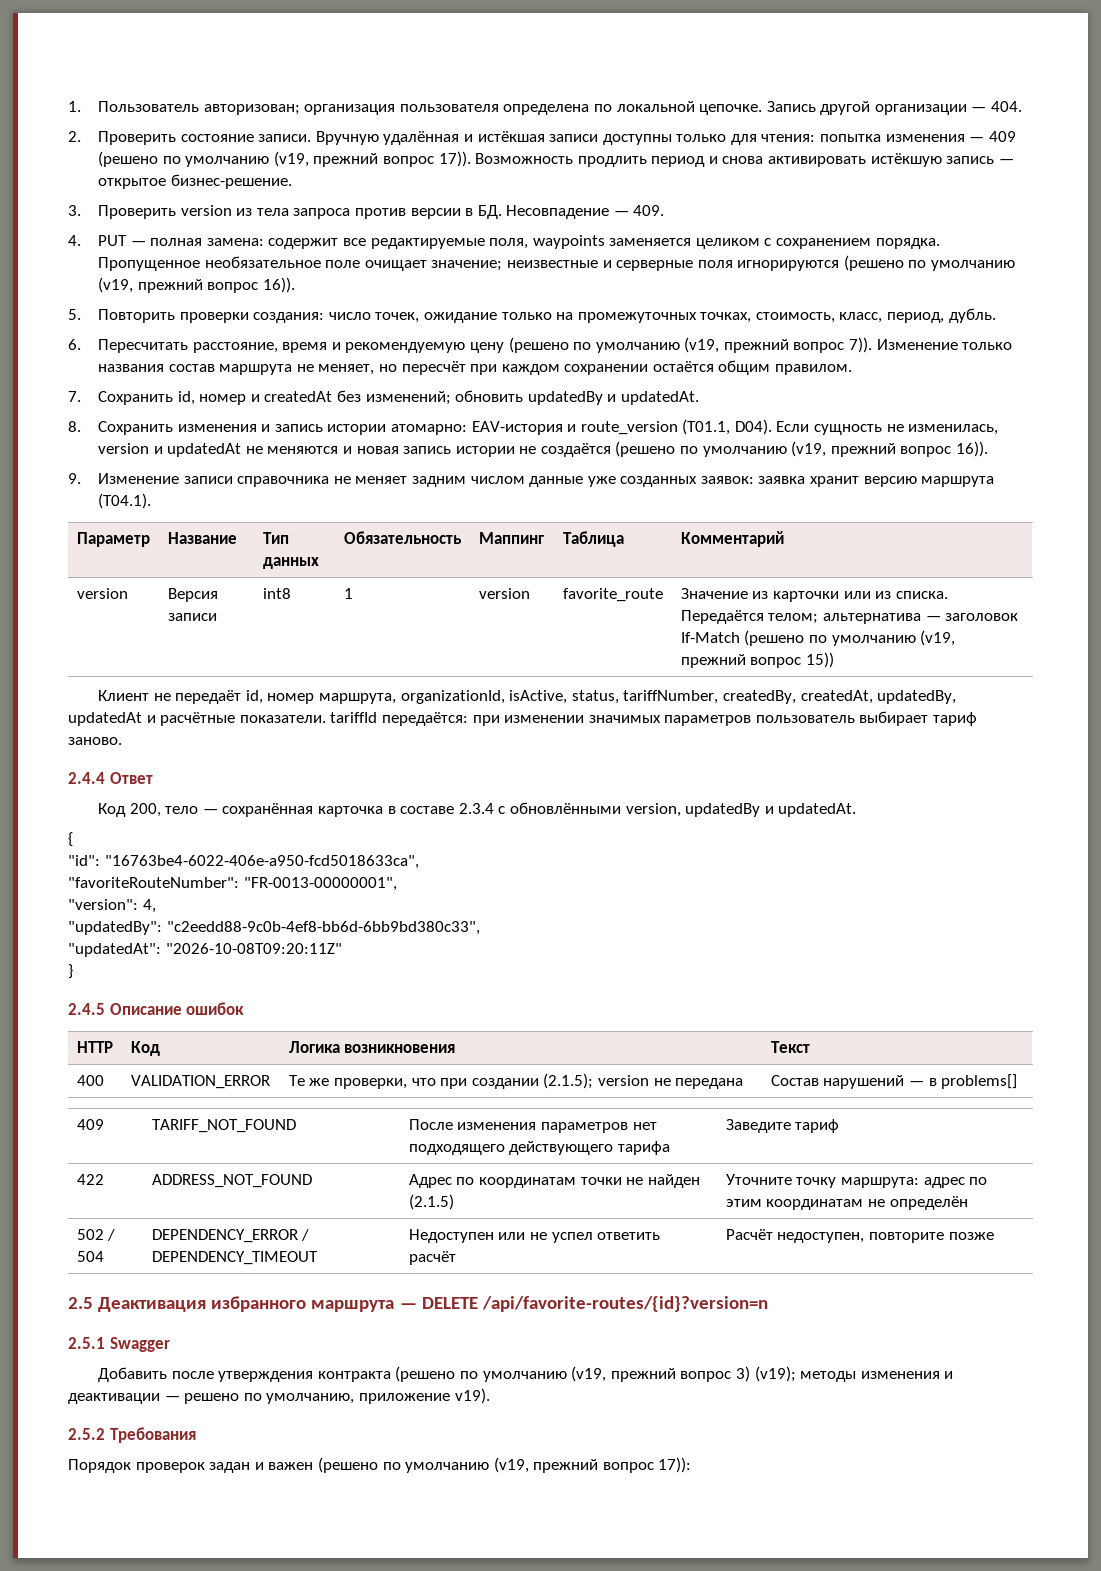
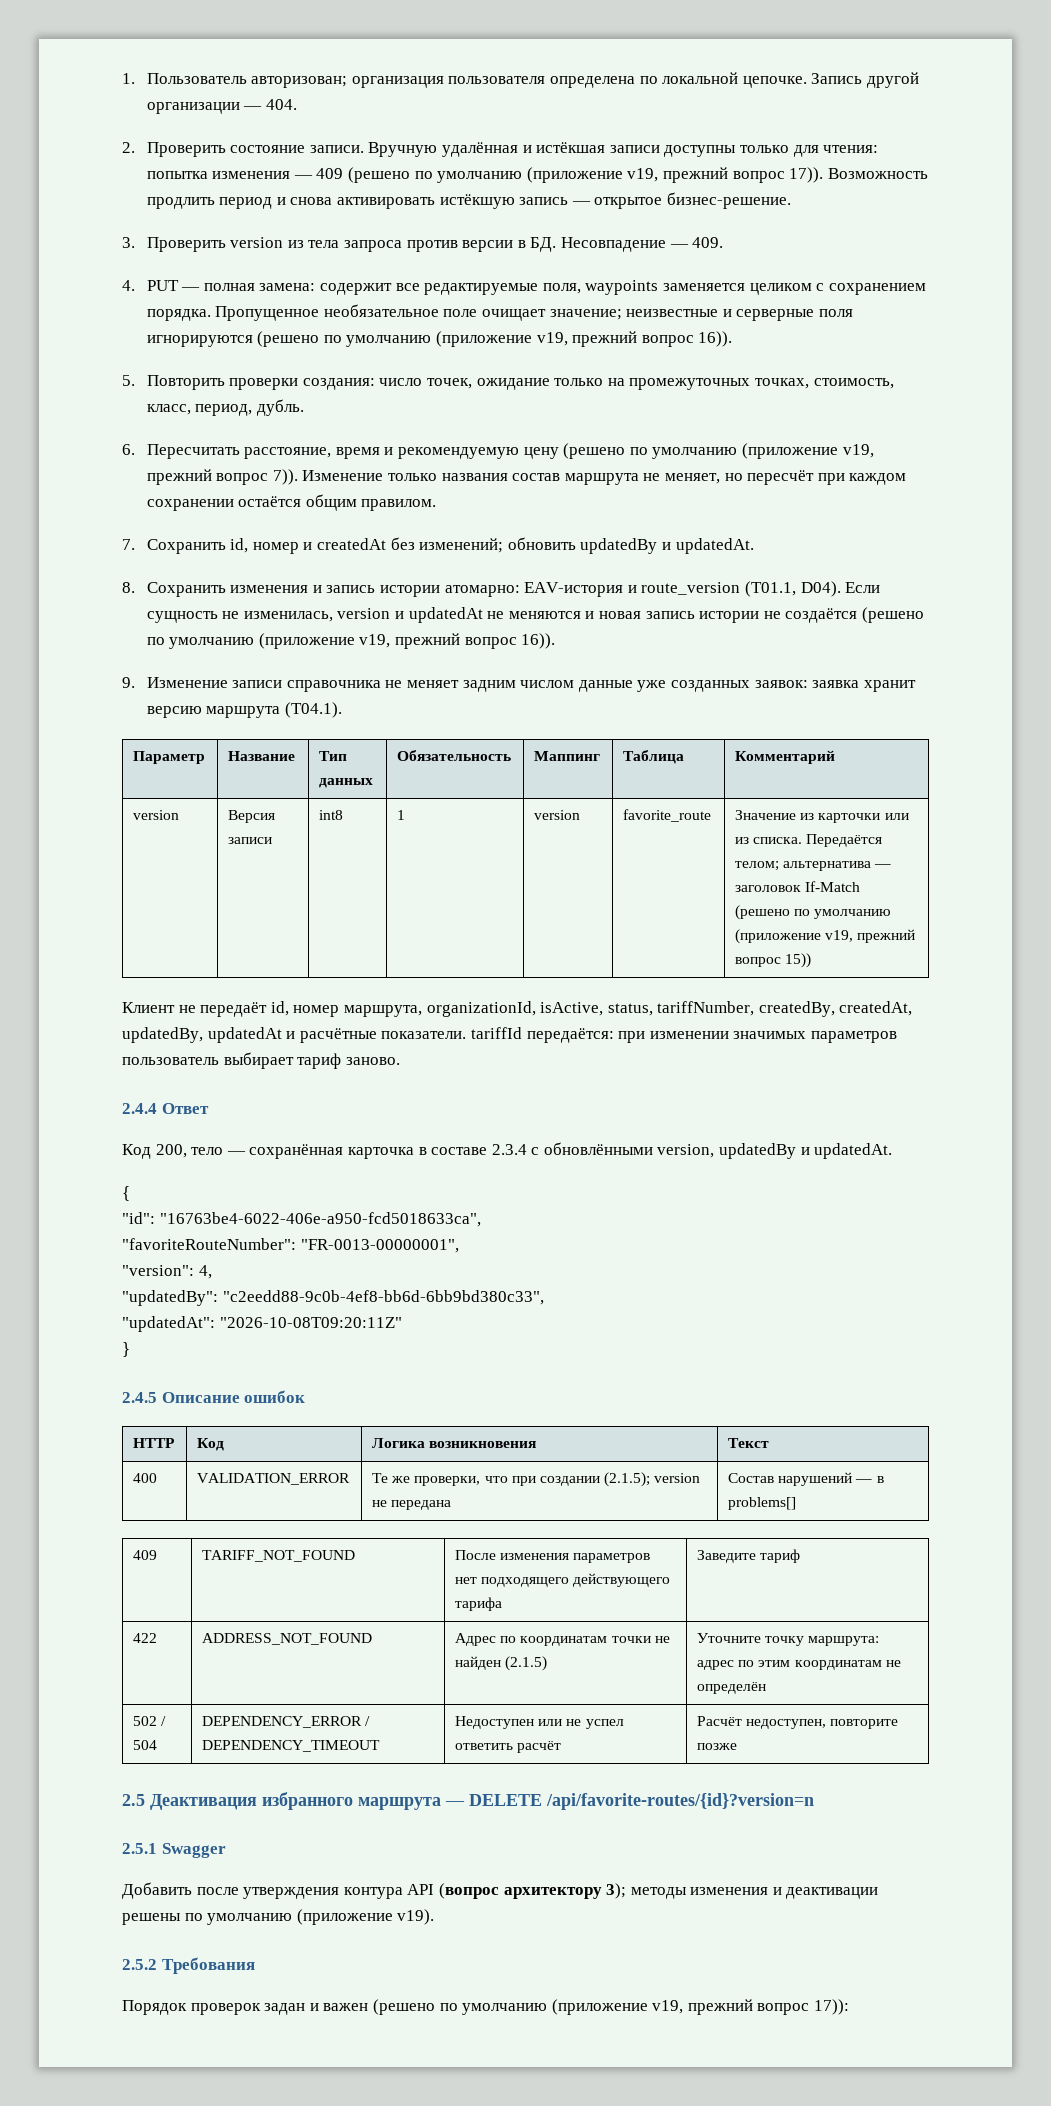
[273,151,309,167] (v19, -> [526,167,659,183] (приложение v19,
[97,277,133,293] (v19, -> [435,331,568,347] (приложение v19,
[684,337,720,353] (v19, -> [741,443,874,459] (приложение v19,
[791,441,827,457] (v19, -> [258,633,391,649] (приложение v19,
[920,630,956,646] (v19, -> [735,929,854,944] (приложение v19,
[317,1366,954,1382] [68,1393,450,1404] контракта (решено по умолчанию (v19, прежний вопрос 3) (v19); методы изменения и деактивации — решено по умолчанию, приложение -> [343,1883,879,1899] [122,1909,393,1925] контура API (вопрос архитектору 3); методы изменения и деактивации решены по умолчанию (приложение
[493,1457,529,1473] (v19, -> [551,1999,684,2015] (приложение v19,

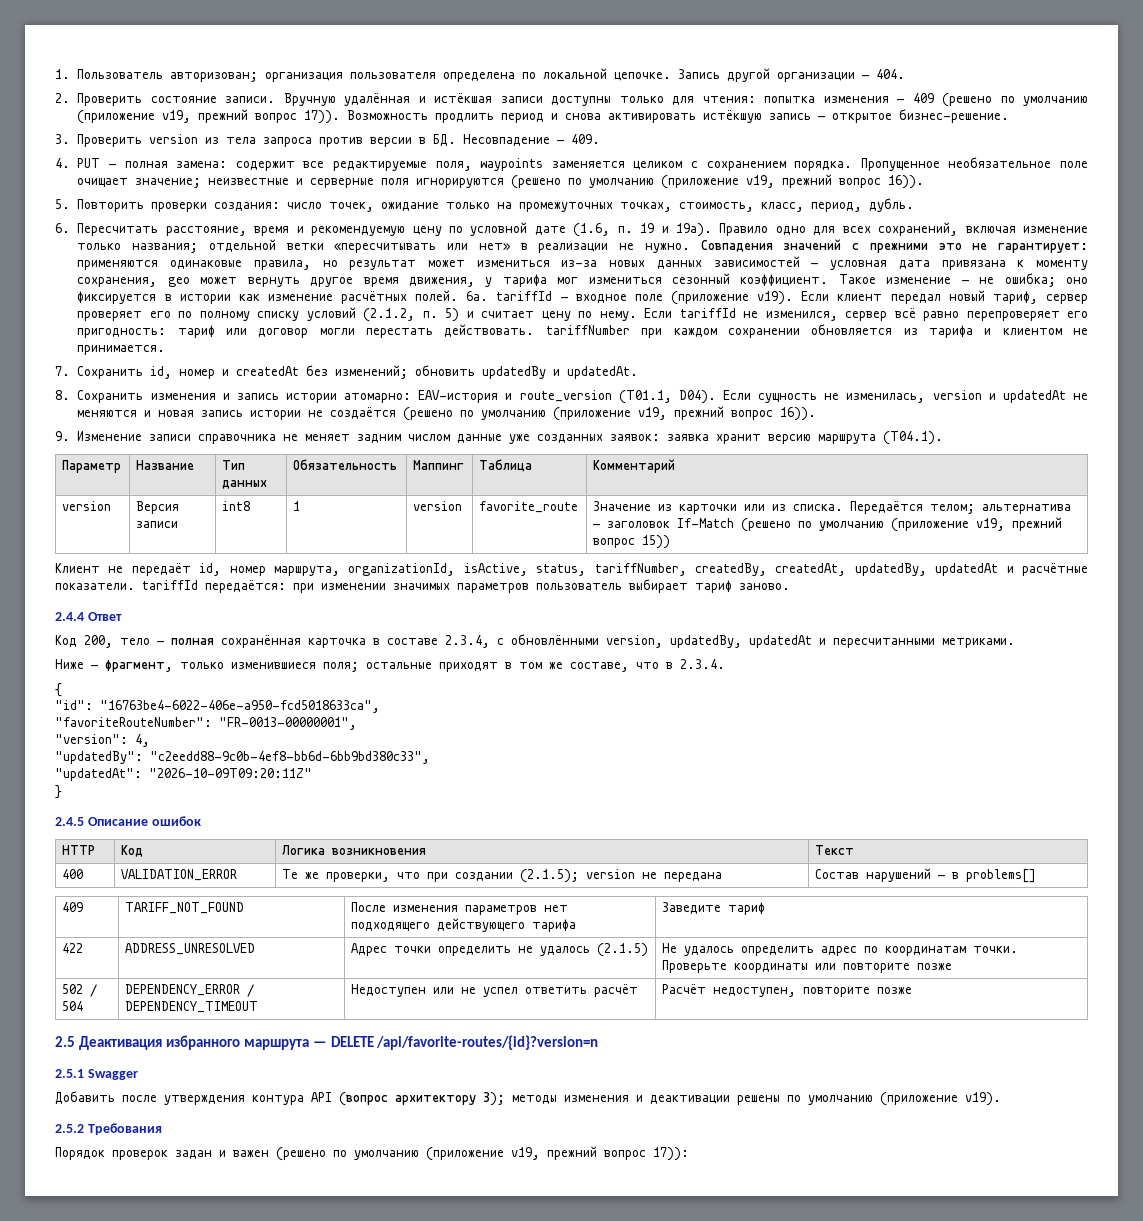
[563,443,874,459] [146,469,907,485] [146,494,437,511] (решено по умолчанию (приложение v19, прежний вопрос 7)). Изменение только названия состав маршрута не меняет, но пересчёт при каждом сохранении остаётся общим правилом. -> [448,222,1089,237] [77,239,1089,253] [77,256,1089,270] [77,273,1089,287] [77,290,1088,305] [77,307,1088,322] [77,324,1089,338] [77,345,166,355] по условной дате (1.6, п. 19 и 19а). Правило одно для всех сохранений, включая изменение только названия; отдельной ветки «пересчитывать или нет» в реализации не нужно. Совпадения значений с прежними это не гарантирует: применяются одинаковые правила, но результат может измениться из-за новых данных зависимостей — условная дата привязана к моменту сохранения, geo может вернуть другое время движения, у тарифа мог измениться сезонный коэффициент. Такое изменение — не ошибка; оно фиксируется в истории как изменение расчётных полей. 6а. tariffId — входное поле (приложение v19). Если клиент передал новый тариф, сервер проверяет его по полному списку условий (2.1.2, п. 5) и считает цену по нему. Если tariffId не изменился, сервер всё равно перепроверяет его пригодность: тариф или договор могли перестать действовать. tariffNumber при каждом сохранении обновляется из тарифа и клиентом не принимается.
(246, 1153) none -> [171,638,214,646] полная
[491,1144,527,1155] 2.3.4 -> [445,635,490,648] 2.3.4,
[719,1143,893,1159] updatedBy и updatedAt. -> [670,635,1015,648] [55,659,725,672] updatedBy, updatedAt и пересчитанными метриками. // Ниже — фрагмент, только изменившиеся поля; остальные приходят в том же составе, что в 2.3.4.
[219,1317,402,1328] "2026-10-08T09:20:11Z" -> [149,768,312,778] "2026-10-09T09:20:11Z"
[202,1633,373,1645] ADDRESS_NOT_FOUND -> [125,943,256,955] ADDRESS_UNRESOLVED
[500,1636,670,1646] [455,1656,548,1671] [697,1633,880,1646] [697,1660,901,1670] [697,1682,767,1694] по координатам точки не найден (2.1.5) | Уточните точку маршрута: адрес по этим координатам не определён -> [394,943,649,957] [662,943,1019,956] [662,960,953,973] точки определить не удалось (2.1.5) | Не удалось определить адрес по координатам точки. Проверьте координаты или повторите позже

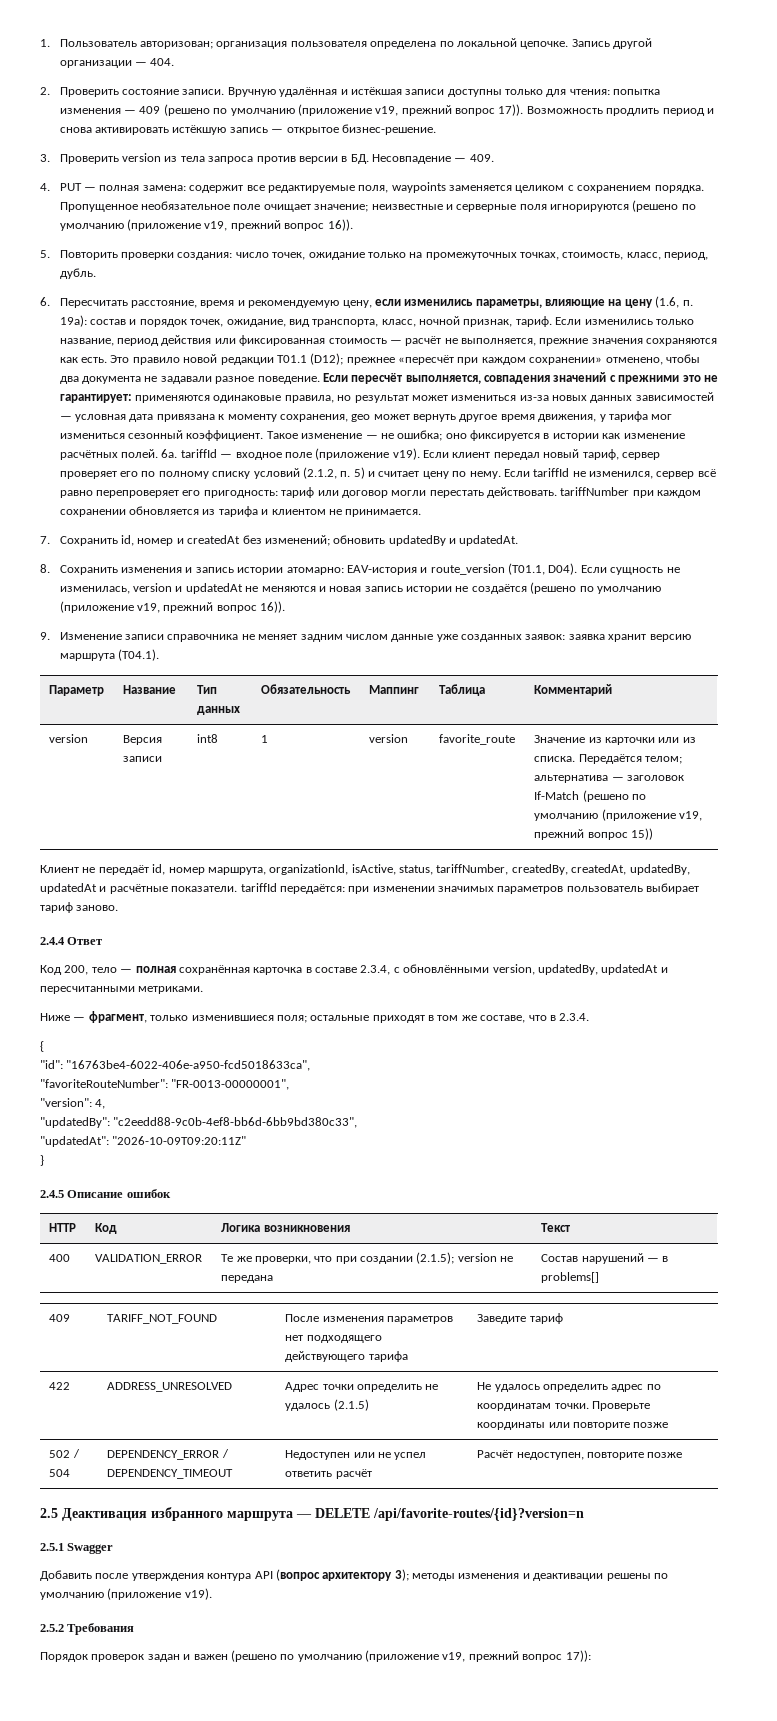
[412,222,1089,237] [77,239,773,253] цену по условной дате (1.6, п. 19 и 19а). Правило одно для всех сохранений, включая изменение только названия; отдельной ветки «пересчитывать или нет» в реализации не нужно. Совпадения -> [342,296,693,308] [59,315,694,327] [59,335,718,346] [59,353,700,365] [59,373,550,384] цену, если изменились параметры, влияющие на цену (1.6, п. 19а): состав и порядок точек, ожидание, вид транспорта, класс, ночной признак, тариф. Если изменились только название, период действия или фиксированная стоимость — расчёт не выполняется, прежние значения сохраняются как есть. Это правило новой редакции T01.1 (D12); прежнее «пересчёт при каждом сохранении» отменено, чтобы два документа не задавали разное поведение. Если пересчёт выполняется, совпадения

